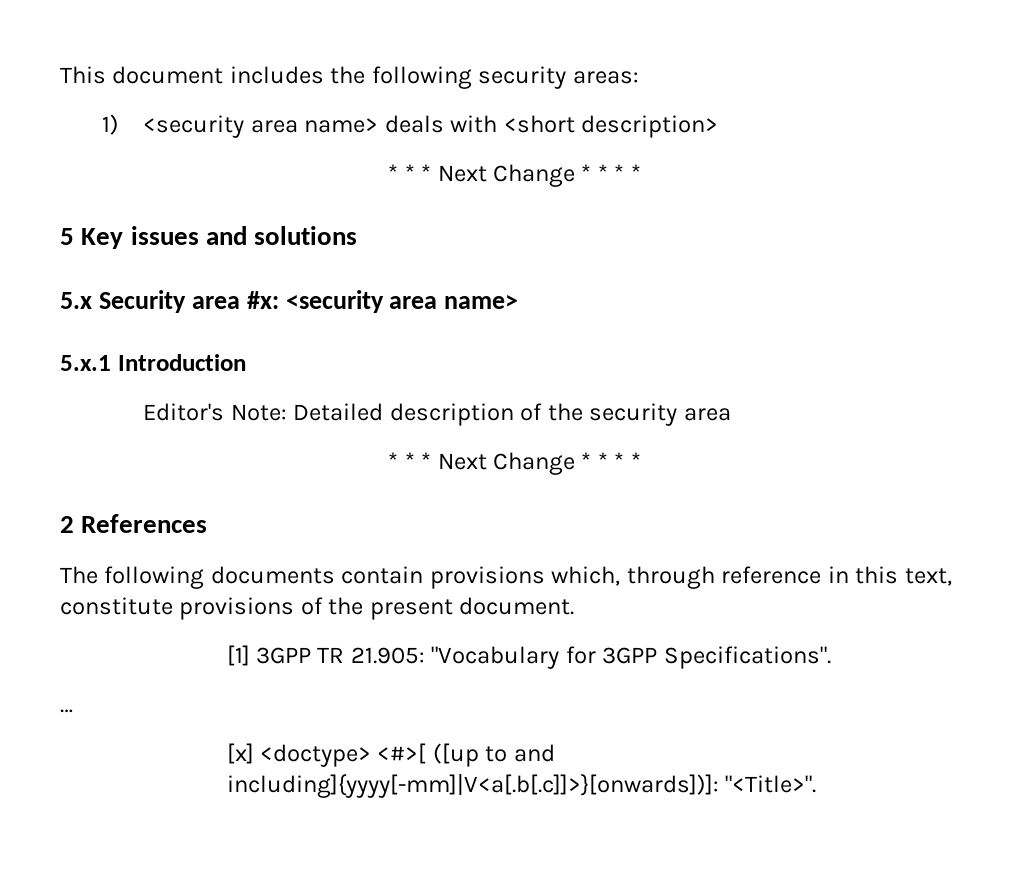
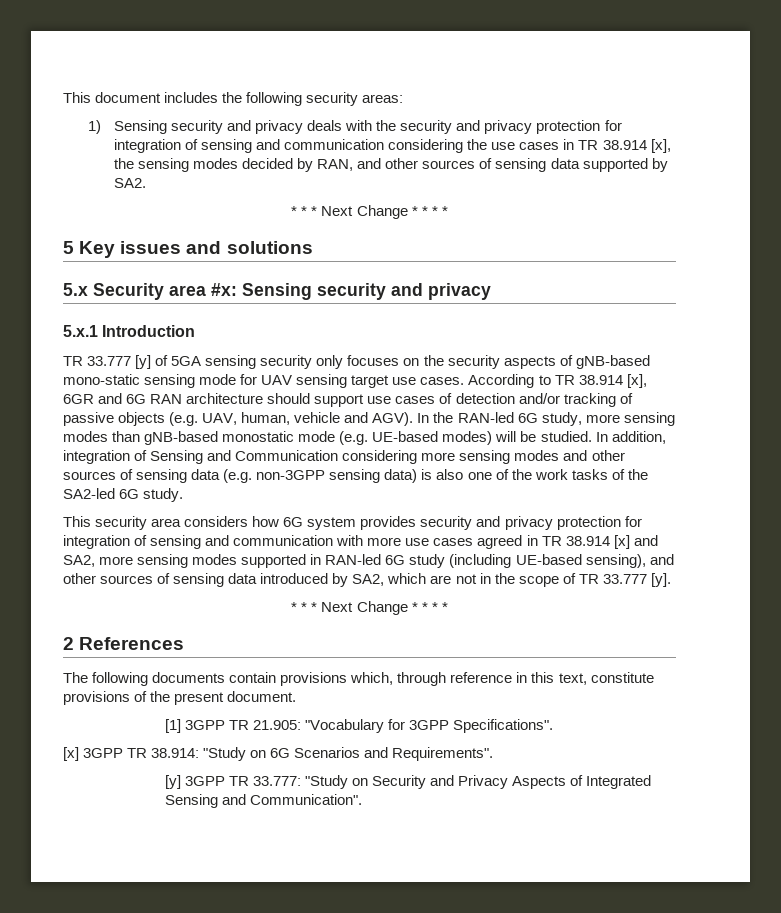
[143,115,719,138] <security area name> deals with <short description> -> [113,120,622,134] [113,139,671,153] [113,158,668,172] [113,178,146,188] Sensing security and privacy deals with the security and privacy protection for integration of sensing and communication considering the use cases in TR 38.914 [x], the sensing modes decided by RAN, and other sources of sensing data supported by SA2.
[285,290,519,313] [60,354,246,371] [143,403,731,426] <security area name> // 5.x.1 Introduction // Editor's Note: Detailed description of the security area -> [242,283,491,300] [63,325,196,337] [63,355,650,369] [63,374,647,388] [63,393,633,407] [63,412,675,426] [63,431,666,445] [63,450,625,464] [63,469,648,483] [63,488,184,502] [63,516,642,530] [63,535,658,549] [63,554,674,568] [63,573,671,587] Sensing security and privacy // 5.x.1 Introduction // TR 33.777 [y] of 5GA sensing security only focuses on the security aspects of gNB-based mono-static sensing mode for UAV sensing target use cases. According to TR 38.914 [x], 6GR and 6G RAN architecture should support use cases of detection and/or tracking of passive objects (e.g. UAV, human, vehicle and AGV). In the RAN-led 6G study, more sensing modes than gNB-based monostatic mode (e.g. UE-based modes) will be studied. In addition, integration of Sensing and Communication considering more sensing modes and other sources of sensing data (e.g. non-3GPP sensing data) is also one of the work tasks of the SA2-led 6G study. // This security area considers how 6G system provides security and privacy protection for integration of sensing and communication with more use cases agreed in TR 38.914 [x] and SA2, more sensing modes supported in RAN-led 6G study (including UE-based sensing), and other sources of sensing data introduced by SA2, which are not in the scope of TR 33.777 [y].
[60,709,73,713] [226,743,555,767] [226,774,817,798] … // [x] <doctype> <#>[ ([up to and including]{yyyy[-mm]|V<a[.b[.c]]>}[onwards])]: "<Title>". -> [63,747,494,761] [164,775,652,789] [164,794,363,808] [x] 3GPP TR 38.914: "Study on 6G Scenarios and Requirements". // [y] 3GPP TR 33.777: "Study on Security and Privacy Aspects of Integrated Sensing and Communication".

